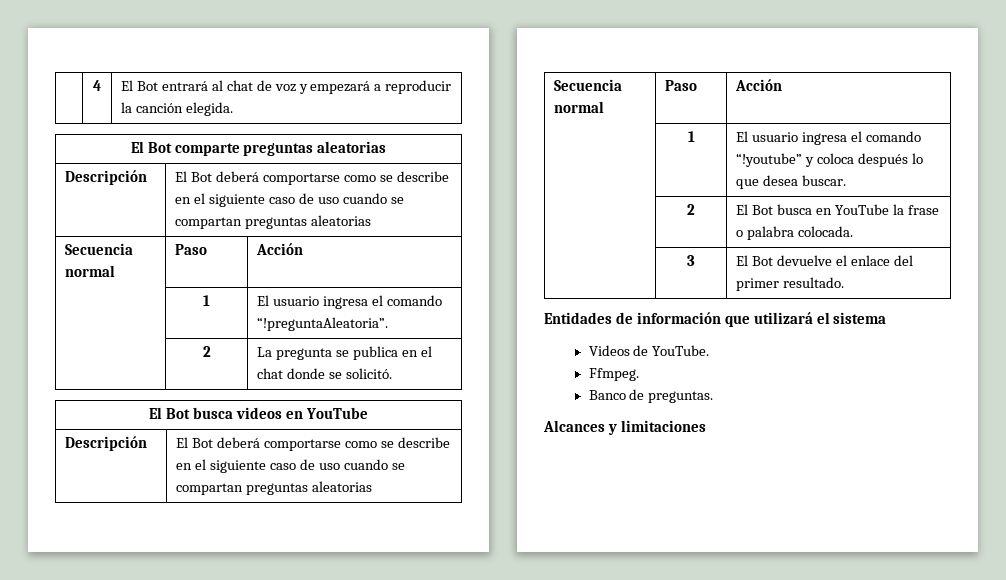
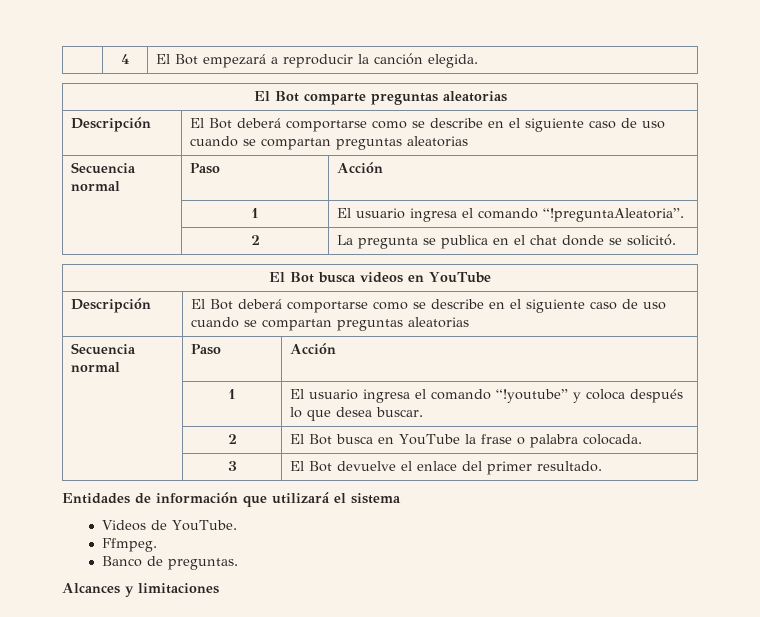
[162,80,308,94] entrará al chat de voz y -> (198, 59) none

